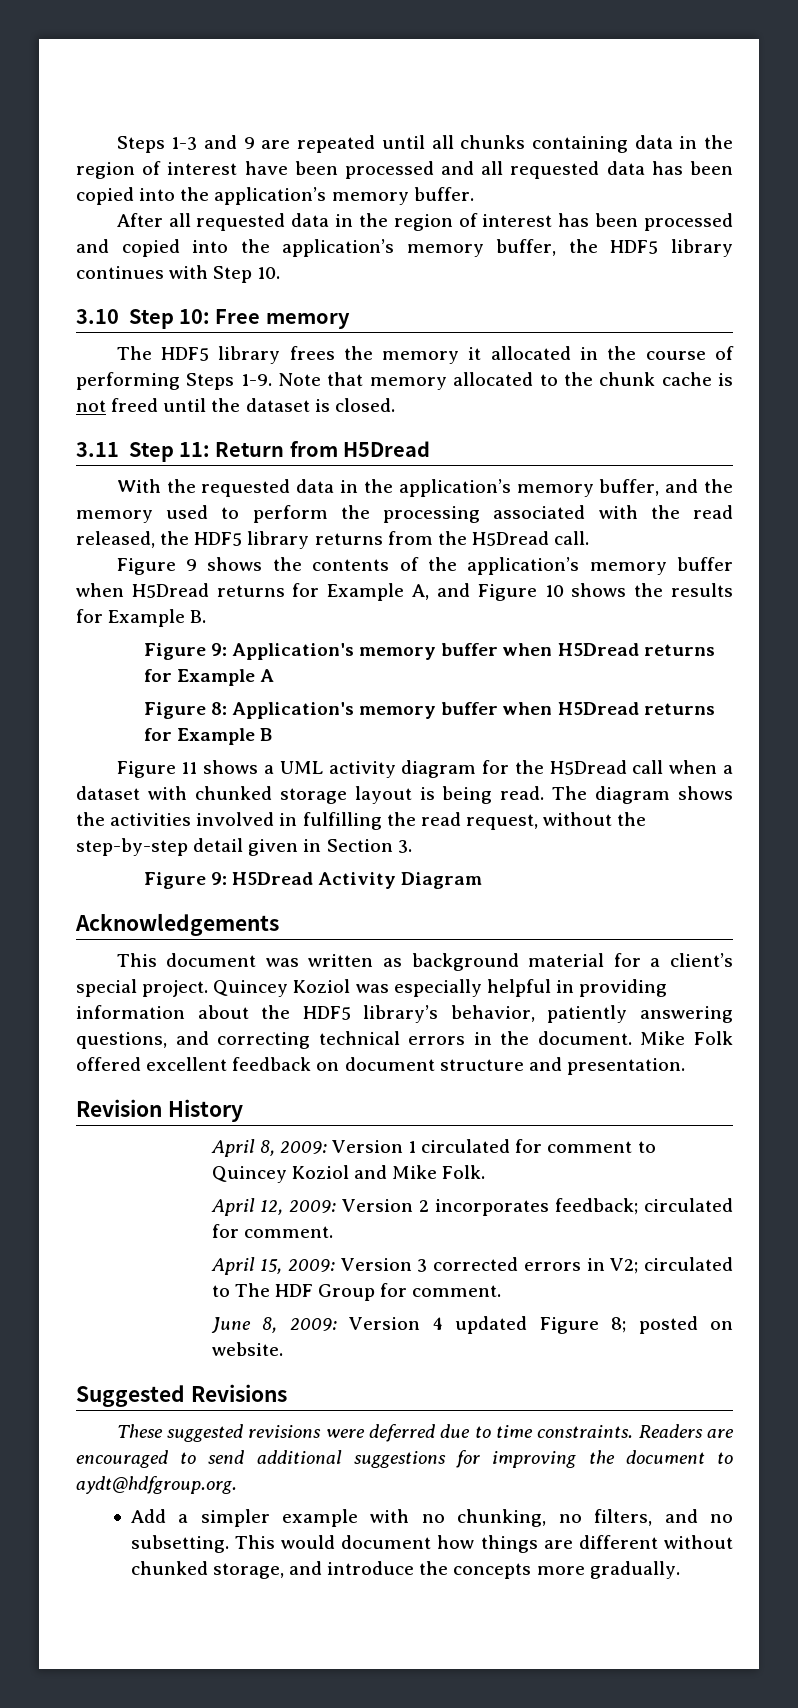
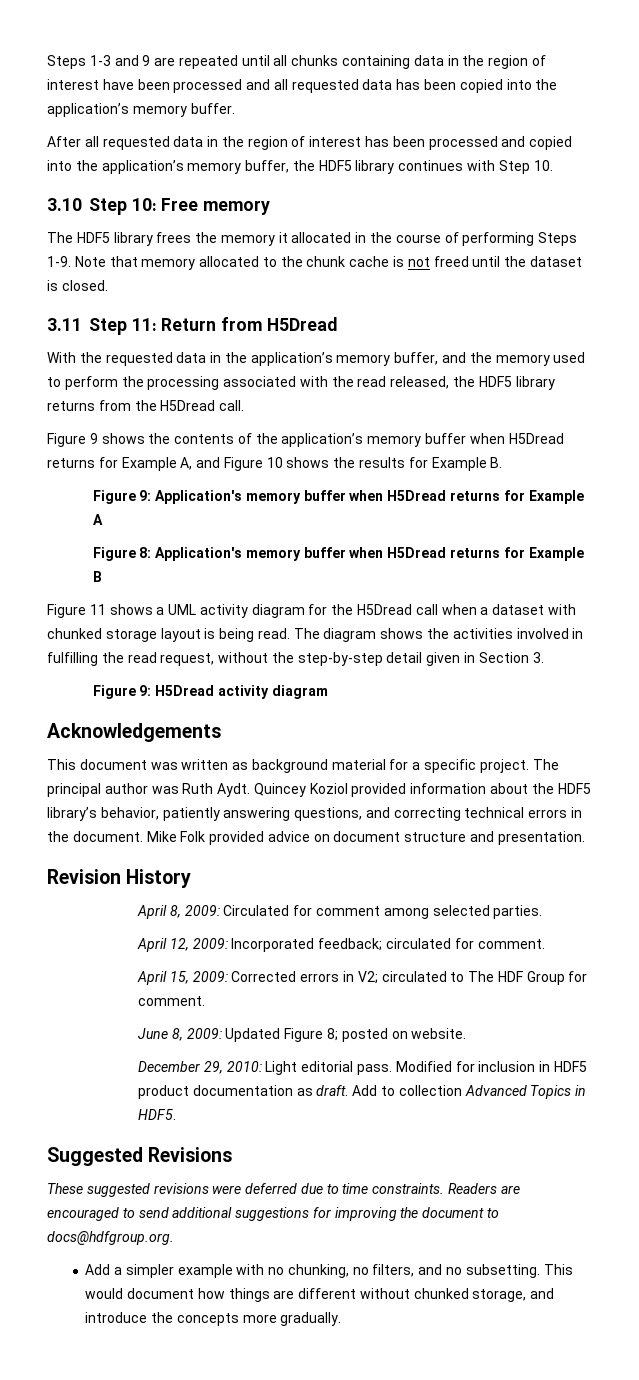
[318,872,483,889] Activity Diagram -> [217,685,328,699] activity diagram
[670,953,733,967] [76,979,668,997] client’s special project. Quincey Koziol was especially helpful in providing -> [424,759,559,773] [47,783,407,797] specific project. The principal author was Ruth Aydt. Quincey Koziol provided
[76,1057,312,1071] offered excellent feedback -> [209,831,310,845] provided advice
[331,1139,656,1153] [211,1165,486,1183] Version 1 circulated for comment to Quincey Koziol and Mike Folk. -> [223,905,543,919] Circulated for comment among selected parties.
[342,1199,550,1216] Version 2 incorporates -> [231,938,315,952] Incorporated
[340,1257,519,1272] Version 3 corrected -> [231,971,297,982] Corrected
[349,1316,528,1334] Version 4 updated -> [225,1028,281,1042] Updated
(283, 1349) none -> [138,1061,587,1075] [138,1085,587,1099] [138,1109,177,1120] // December 29, 2010: Light editorial pass. Modified for inclusion in HDF5 product documentation as draft. Add to collection Advanced Topics in HDF5.
[76,1476,237,1494] aydt@hdfgroup.org. -> [47,1231,174,1245] docs@hdfgroup.org.

